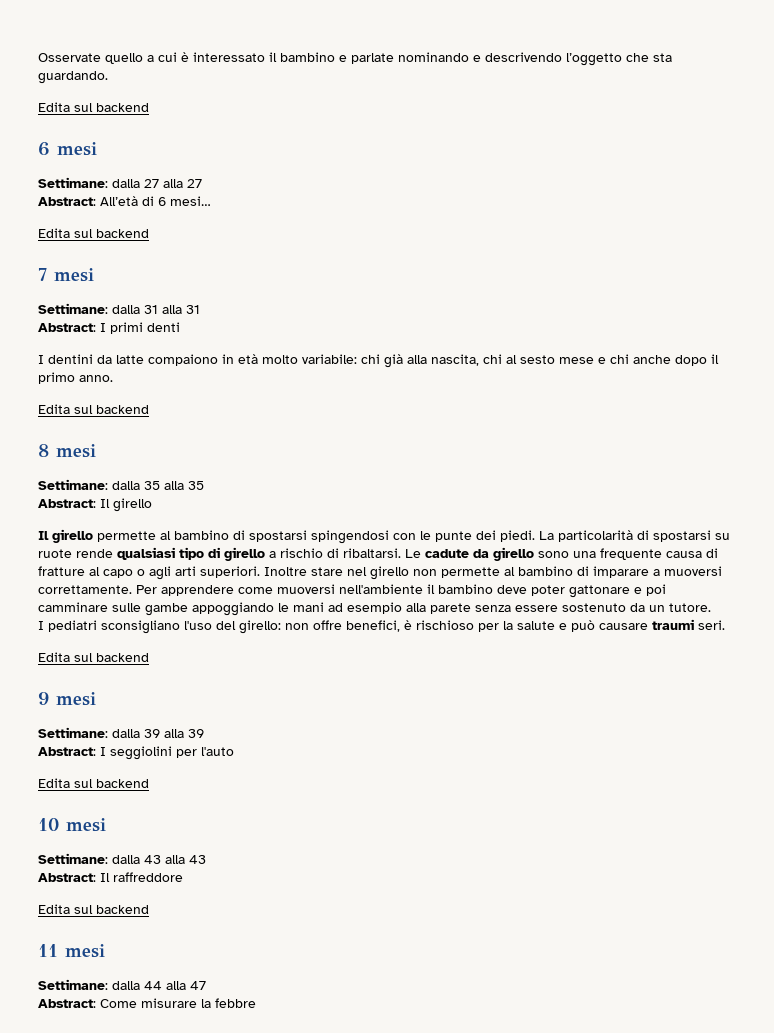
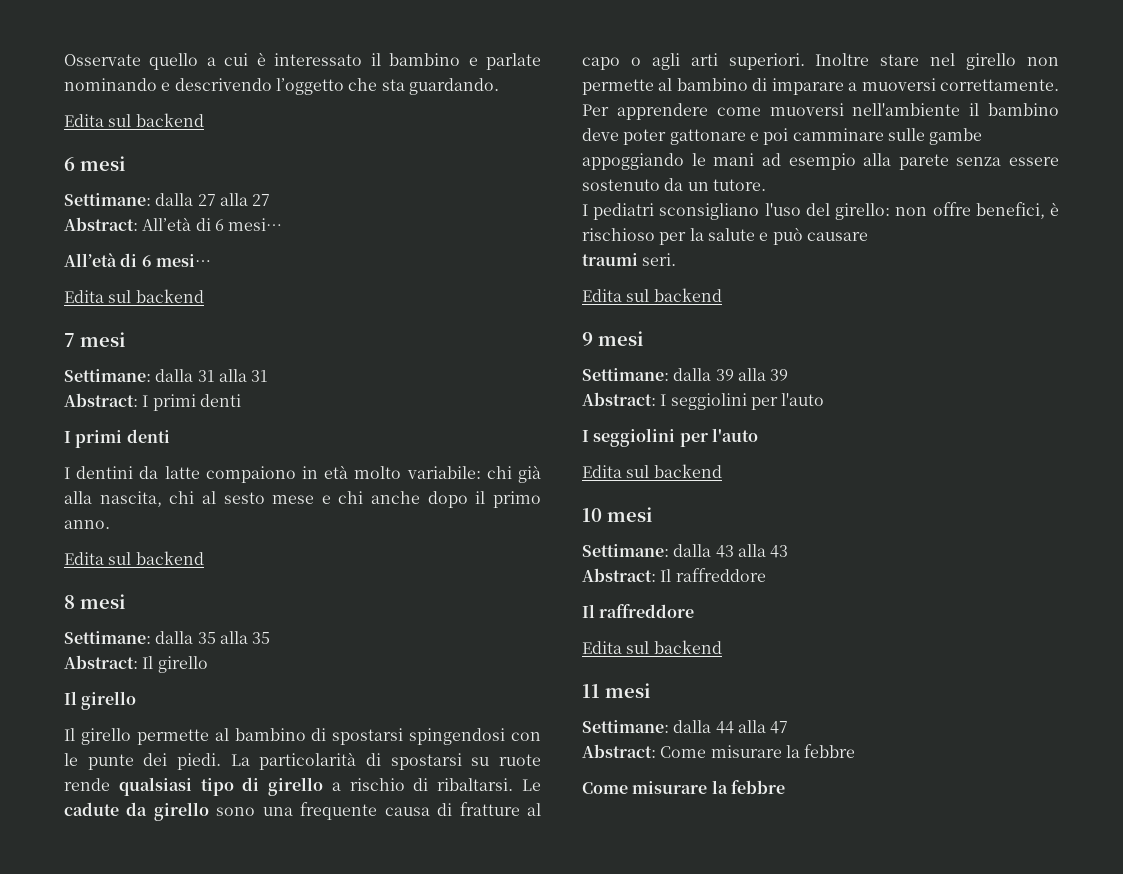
(211, 201) none -> [64,253,211,267] // All’età di 6 mesi…
(180, 327) none -> [64,429,170,448] // I primi denti
(93, 536) none -> [64,728,131,745] // Il girello
(648, 626) none -> (868, 236) //
(234, 751) none -> [582,428,758,447] // I seggiolini per l'auto
(183, 877) none -> [582,604,695,618] // Il raffreddore
(256, 1003) none -> [582,780,785,794] // Come misurare la febbre

